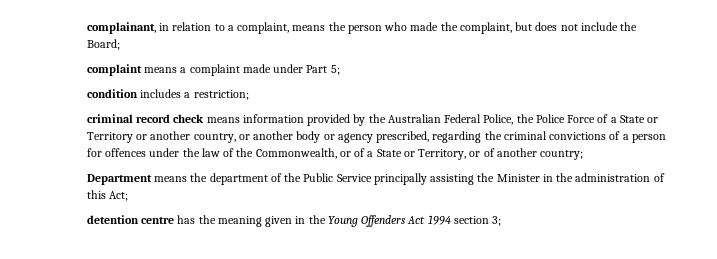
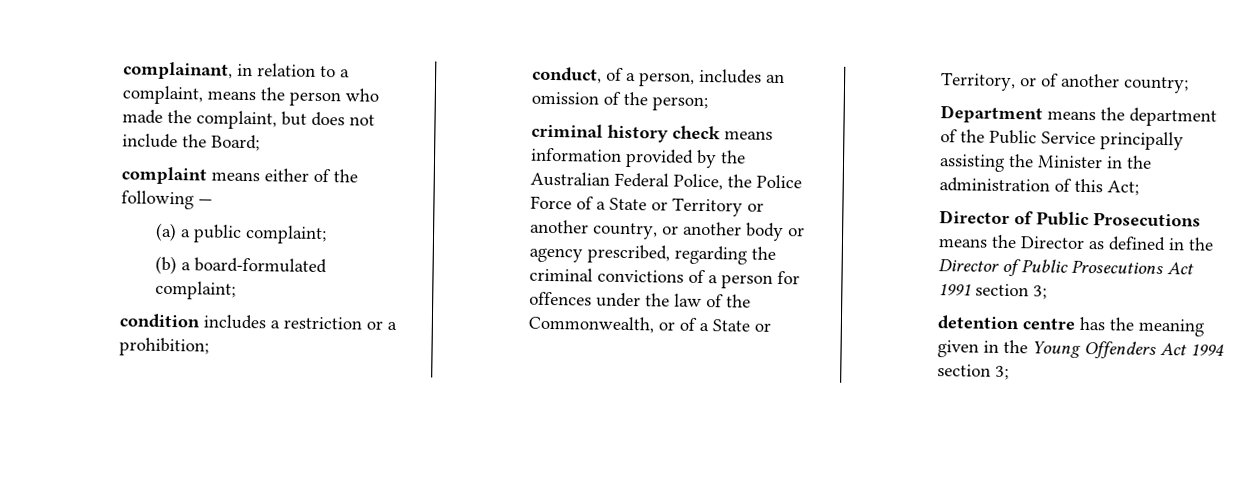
[180,64,340,76] [86,89,249,100] [86,114,171,123] a complaint made under Part 5; // condition includes a restriction; // criminal record -> [263,168,358,183] [120,190,213,210] [155,222,328,245] [155,255,328,275] [155,280,237,300] [118,313,397,330] [118,337,209,357] [531,66,785,87] [530,91,708,112] [530,123,669,143] either of the following — // (a) a public complaint; // (b) a board-formulated complaint; // condition includes a restriction or a prohibition; // conduct, of a person, includes an omission of the person; // criminal history
(129, 196) none -> [938,210,1201,228] [937,234,1214,252] [937,258,1194,277] [937,283,1047,300] // Director of Public Prosecutions means the Director as defined in the Director of Public Prosecutions Act 1991 section 3;

